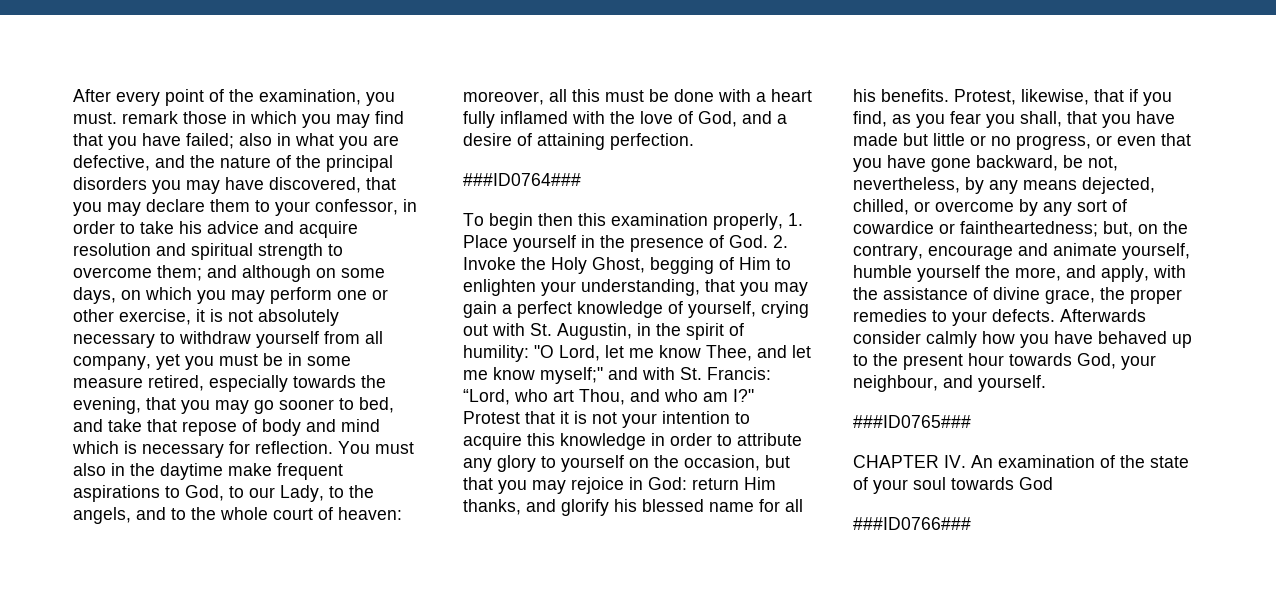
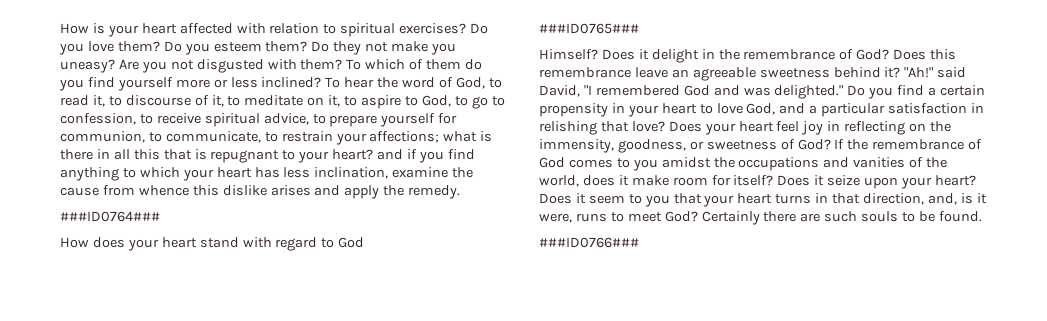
[73,89,395,106] [73,111,404,128] [73,133,399,150] [73,155,393,172] [73,177,396,194] [73,199,417,216] [73,221,358,238] [73,243,343,260] [73,265,385,282] [73,287,388,304] [73,309,339,326] [73,331,383,348] [73,353,351,370] [73,375,386,392] [73,397,394,414] [73,419,380,436] [72,441,414,458] [73,463,343,480] [73,485,374,502] [73,507,402,524] [463,89,812,105] [463,111,787,128] [463,133,694,150] [463,173,581,186] [463,213,803,230] [463,235,788,252] [463,257,791,274] [463,279,808,296] [463,301,809,318] [463,323,744,340] [463,345,811,362] [463,367,771,384] [463,389,754,405] [463,411,750,428] [463,433,802,450] [463,455,790,472] [463,477,776,494] [463,499,803,516] [853,89,1172,106] [853,111,1175,128] [853,133,1191,150] [853,155,1118,172] [853,177,1155,194] [853,199,1127,216] [853,221,1188,237] [853,243,1190,260] [853,265,1186,282] [853,287,1182,304] [853,309,1146,326] [853,331,1192,348] [853,353,1156,370] [853,375,1046,392] [853,415,971,428] [853,455,1189,468] [853,477,1053,494] After every point of the examination, you must. remark those in which you may find that you have failed; also in what you are defective, and the nature of the principal disorders you may have discovered, that you may declare them to your confessor, in order to take his advice and acquire resolution and spiritual strength to overcome them; and although on some days, on which you may perform one or other exercise, it is not absolutely necessary to withdraw yourself from all company, yet you must be in some measure retired, especially towards the evening, that you may go sooner to bed, and take that repose of body and mind which is necessary for reflection. You must also in the daytime make frequent aspirations to God, to our Lady, to the angels, and to the whole court of heaven: moreover, all this must be done with a heart fully inflamed with the love of God, and a desire of attaining perfection. // ###ID0764### // To begin then this examination properly, 1. Place yourself in the presence of God. 2. Invoke the Holy Ghost, begging of Him to enlighten your understanding, that you may gain a perfect knowledge of yourself, crying out with St. Augustin, in the spirit of humility: "O Lord, let me know Thee, and let me know myself;" and with St. Francis: “Lord, who art Thou, and who am I?" Protest that it is not your intention to acquire this knowledge in order to attribute any glory to yourself on the occasion, but that you may rejoice in God: return Him thanks, and glorify his blessed name for all his benefits. Protest, likewise, that if you find, as you fear you shall, that you have made but little or no progress, or even that you have gone backward, be not, nevertheless, by any means dejected, chilled, or overcome by any sort of cowardice or faintheartedness; but, on the contrary, encourage and animate yourself, humble yourself the more, and apply, with the assistance of divine grace, the proper remedies to your defects. Afterwards consider calmly how you have behaved up to the present hour towards God, your neighbour, and yourself. // ###ID0765### // CHAPTER IV. An examination of the state of your soul towards God -> [60,23,489,37] [59,41,457,55] [60,59,483,73] [59,77,502,91] [60,95,505,109] [60,113,458,127] [60,131,493,145] [60,149,475,163] [60,167,474,181] [60,185,461,199] [60,211,160,222] [60,237,365,251] [539,23,639,34] [539,49,957,63] [539,67,967,81] [539,85,986,99] [539,103,985,117] [539,121,952,135] [539,139,983,153] [539,157,948,171] [539,175,976,189] [539,193,987,207] [539,211,982,225] How is your heart affected with relation to spiritual exercises? Do you love them? Do you esteem them? Do they not make you uneasy? Are you not disgusted with them? To which of them do you find yourself more or less inclined? To hear the word of God, to read it, to discourse of it, to meditate on it, to aspire to God, to go to confession, to receive spiritual advice, to prepare yourself for communion, to communicate, to restrain your affections; what is there in all this that is repugnant to your heart? and if you find anything to which your heart has less inclination, examine the cause from whence this dislike arises and apply the remedy. // ###ID0764### // How does your heart stand with regard to God // ###ID0765### // Himself? Does it delight in the remembrance of God? Does this remembrance leave an agreeable sweetness behind it? "Ah!" said David, "I remembered God and was delighted." Do you find a certain propensity in your heart to love God, and a particular satisfaction in relishing that love? Does your heart feel joy in reflecting on the immensity, goodness, or sweetness of God? If the remembrance of God comes to you amidst the occupations and vanities of the world, does it make room for itself? Does it seize upon your heart? Does it seem to you that your heart turns in that direction, and, is it were, runs to meet God? Certainly there are such souls to be found.

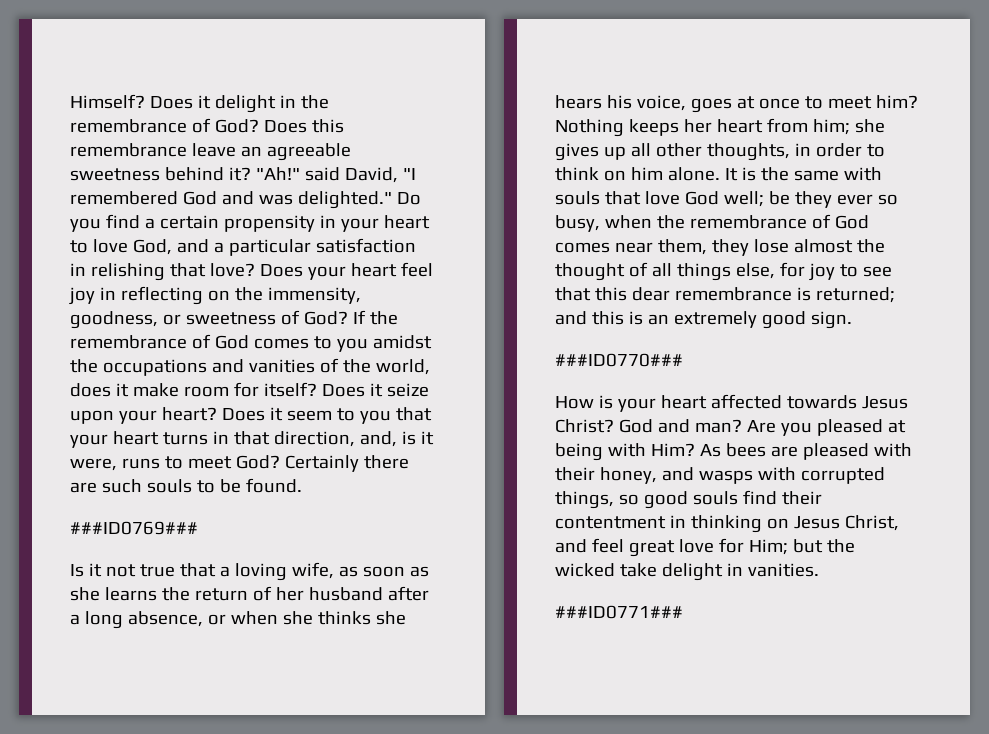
[60,23,489,37] [59,41,457,55] [60,59,483,73] [59,77,502,91] [60,95,505,109] [60,113,458,127] [60,131,493,145] [60,149,475,163] [60,167,474,181] [60,185,461,199] [60,211,160,222] [60,237,365,251] [539,23,639,34] How is your heart affected with relation to spiritual exercises? Do you love them? Do you esteem them? Do they not make you uneasy? Are you not disgusted with them? To which of them do you find yourself more or less inclined? To hear the word of God, to read it, to discourse of it, to meditate on it, to aspire to God, to go to confession, to receive spiritual advice, to prepare yourself for communion, to communicate, to restrain your affections; what is there in all this that is repugnant to your heart? and if you find anything to which your heart has less inclination, examine the cause from whence this dislike arises and apply the remedy. // ###ID0764### // How does your heart stand with regard to God // ###ID0765### // -> (70, 101) none
[539,237,639,248] ###ID0766### -> [70,521,198,535] [70,562,429,581] [70,586,429,601] [70,611,406,629] [555,95,918,113] [555,118,885,137] [555,143,885,161] [555,167,882,181] [555,191,898,208] [555,214,869,232] [555,239,885,256] [555,262,892,281] [555,287,895,303] [555,311,852,329] [555,353,683,367] [555,394,908,412] [555,419,906,436] [555,443,912,461] [555,467,885,484] [555,490,822,509] [555,515,899,533] [555,538,855,557] [555,563,819,581] [555,605,683,619] ###ID0769### // Is it not true that a loving wife, as soon as she learns the return of her husband after a long absence, or when she thinks she hears his voice, goes at once to meet him? Nothing keeps her heart from him; she gives up all other thoughts, in order to think on him alone. It is the same with souls that love God well; be they ever so busy, when the remembrance of God comes near them, they lose almost the thought of all things else, for joy to see that this dear remembrance is returned; and this is an extremely good sign. // ###ID0770### // How is your heart affected towards Jesus Christ? God and man? Are you pleased at being with Him? As bees are pleased with their honey, and wasps with corrupted things, so good souls find their contentment in thinking on Jesus Christ, and feel great love for Him; but the wicked take delight in vanities. // ###ID0771###

